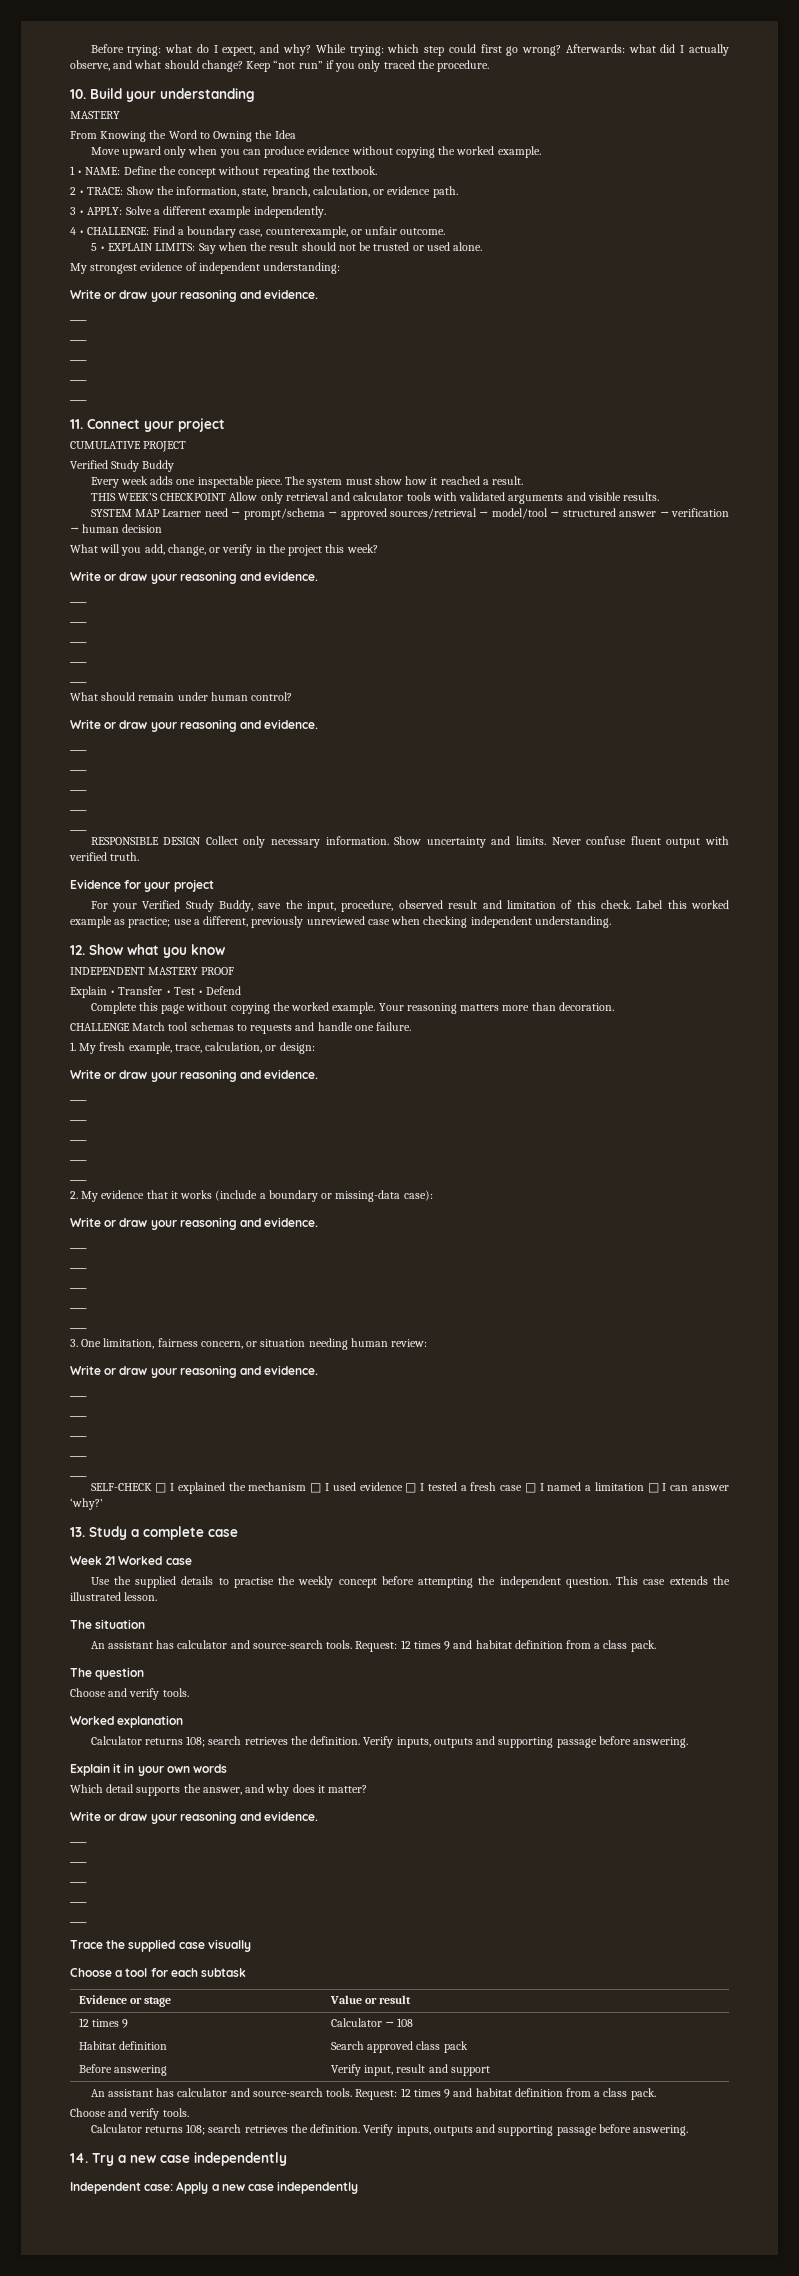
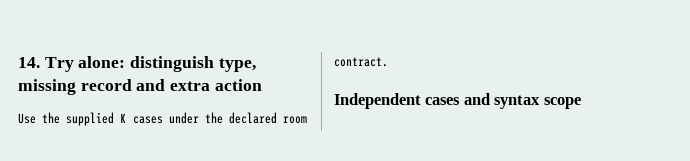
[90,44,729,56] [70,60,490,72] [70,88,255,102] [70,111,120,119] [70,130,296,142] [90,146,541,158] [70,166,378,178] [70,186,458,198] [70,206,326,218] [70,226,446,238] [90,242,482,254] [70,262,341,274] [70,289,319,302] [70,319,87,321] [70,339,87,341] [70,359,87,361] [70,379,87,381] [70,399,87,401] [70,418,225,432] [70,441,187,452] [70,460,175,472] [90,476,523,488] [90,492,659,504] [90,508,729,520] [70,524,163,533] [70,544,378,556] [70,571,319,584] [70,601,87,603] [70,621,87,623] [70,641,87,643] [70,661,87,663] [70,681,87,683] [70,692,293,701] [70,719,319,732] [70,749,87,751] [70,769,87,771] [70,789,87,791] [70,809,87,811] [70,829,87,831] [90,836,729,848] [69,852,140,861] [70,879,214,892] [90,900,729,912] [70,916,611,928] [70,944,225,958] [70,967,235,975] [70,986,242,998] [90,1002,614,1014] [70,1022,412,1034] [70,1042,315,1054] [70,1069,319,1082] [70,1099,87,1101] [70,1119,87,1121] [70,1139,87,1141] [70,1159,87,1161] [70,1179,87,1181] [70,1190,433,1202] [70,1217,319,1230] [70,1247,87,1249] [70,1267,87,1269] [70,1287,87,1289] [70,1307,87,1309] [70,1327,87,1329] [70,1338,428,1350] [70,1365,319,1378] [70,1395,87,1397] [70,1415,87,1417] [70,1435,87,1437] [70,1455,87,1457] [70,1475,87,1477] [90,1482,730,1494] [70,1498,103,1510] [70,1526,238,1540] [70,1556,192,1565] [90,1576,730,1588] [70,1592,158,1601] [70,1619,146,1629] [90,1640,656,1652] [70,1667,145,1680] [70,1688,189,1700] [70,1715,184,1728] [90,1736,688,1748] [70,1763,228,1776] [70,1784,368,1796] [70,1811,319,1824] [70,1841,87,1843] [70,1861,87,1863] [70,1881,87,1883] [70,1901,87,1903] [70,1921,87,1923] [70,1939,251,1952] [70,1968,247,1977] [78,1995,172,2007] [329,1995,412,2004] [78,2018,129,2028] [330,2018,414,2027] [78,2041,168,2050] [330,2041,468,2053] [78,2064,168,2076] [330,2064,490,2076] [90,2088,656,2100] [70,2108,189,2120] [90,2124,688,2136] [70,2152,287,2166] [70,2181,359,2194] Before trying: what do I expect, and why? While trying: which step could first go wrong? Afterwards: what did I actually observe, and what should change? Keep “not run” if you only traced the procedure. // 10. Build your understanding // MASTERY // From Knowing the Word to Owning the Idea // Move upward only when you can produce evidence without copying the worked example. // 1 • NAME: Define the concept without repeating the textbook. // 2 • TRACE: Show the information, state, branch, calculation, or evidence path. // 3 • APPLY: Solve a different example independently. // 4 • CHALLENGE: Find a boundary case, counterexample, or unfair outcome. // 5 • EXPLAIN LIMITS: Say when the result should not be trusted or used alone. // My strongest evidence of independent understanding: // Write or draw your reasoning and evidence. // ____ // ____ // ____ // ____ // ____ // 11. Connect your project // CUMULATIVE PROJECT // Verified Study Buddy // Every week adds one inspectable piece. The system must show how it reached a result. // THIS WEEK’S CHECKPOINT Allow only retrieval and calculator tools with validated arguments and visible results. // SYSTEM MAP Learner need → prompt/schema → approved sources/retrieval → model/tool → structured answer → verification → human decision // What will you add, change, or verify in the project this week? // Write or draw your reasoning and evidence. // ____ // ____ // ____ // ____ // ____ // What should remain under human control? // Write or draw your reasoning and evidence. // ____ // ____ // ____ // ____ // ____ // RESPONSIBLE DESIGN Collect only necessary information. Show uncertainty and limits. Never confuse fluent output with verified truth. // Evidence for your project // For your Verified Study Buddy, save the input, procedure, observed result and limitation of this check. Label this worked example as practice; use a different, previously unreviewed case when checking independent understanding. // 12. Show what you know // INDEPENDENT MASTERY PROOF // Explain • Transfer • Test • Defend // Complete this page without copying the worked example. Your reasoning matters more than decoration. // CHALLENGE Match tool schemas to requests and handle one failure. // 1. My fresh example, trace, calculation, or design: // Write or draw your reasoning and evidence. // ____ // ____ // ____ // ____ // ____ // 2. My evidence that it works (include a boundary or missing-data case): // Write or draw your reasoning and evidence. // ____ // ____ // ____ // ____ // ____ // 3. One limitation, fairness concern, or situation needing human review: // Write or draw your reasoning and evidence. // ____ // ____ // ____ // ____ // ____ // SELF-CHECK □ I explained the mechanism □ I used evidence □ I tested a fresh case □ I named a limitation □ I can answer ‘why?’ // 13. Study a complete case // Week 21 Worked case // Use the supplied details to practise the weekly concept before attempting the independent question. This case extends the illustrated lesson. // The situation // An assistant has calculator and source-search tools. Request: 12 times 9 and habitat definition from a class pack. // The question // Choose and verify tools. // Worked explanation // Calculator returns 108; search retrieves the definition. Verify inputs, outputs and supporting passage before answering. // Explain it in your own words // Which detail supports the answer, and why does it matter? // Write or draw your reasoning and evidence. // ____ // ____ // ____ // ____ // ____ // Trace the supplied case visually // Choose a tool for each subtask // Evidence or stage | Value or result // 12 times 9 | Calculator → 108 // Habitat definition | Search approved class pack // Before answering | Verify input, result and support // An assistant has calculator and source-search tools. Request: 12 times 9 and habitat definition from a class pack. // Choose and verify tools. // Calculator returns 108; search retrieves the definition. Verify inputs, outputs and supporting passage before answering. // 14. Try a new case independently // Independent case: Apply a new case independently -> [18,56,256,72] [18,79,262,95] [18,112,307,126] [334,57,388,67] [334,93,581,109] 14. Try alone: distinguish type, missing record and extra action // Use the supplied K cases under the declared room contract. // Independent cases and syntax scope

